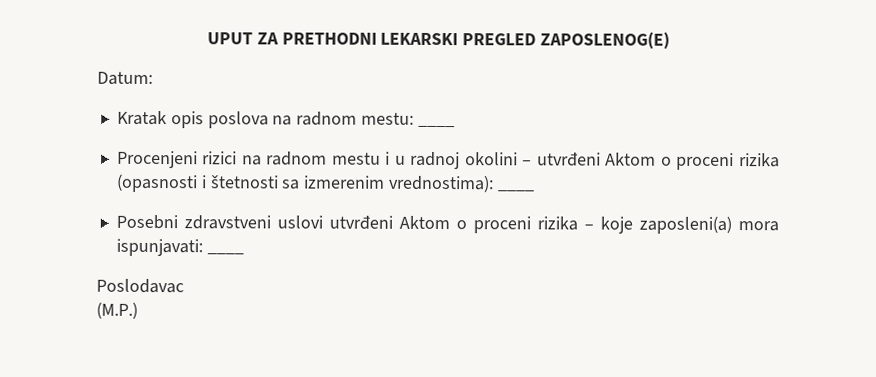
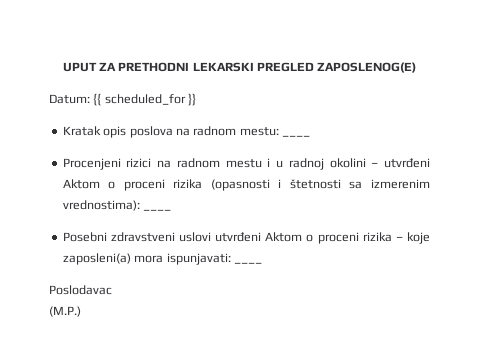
(153, 78) none -> [93,93,197,106] {{ scheduled_for }}

